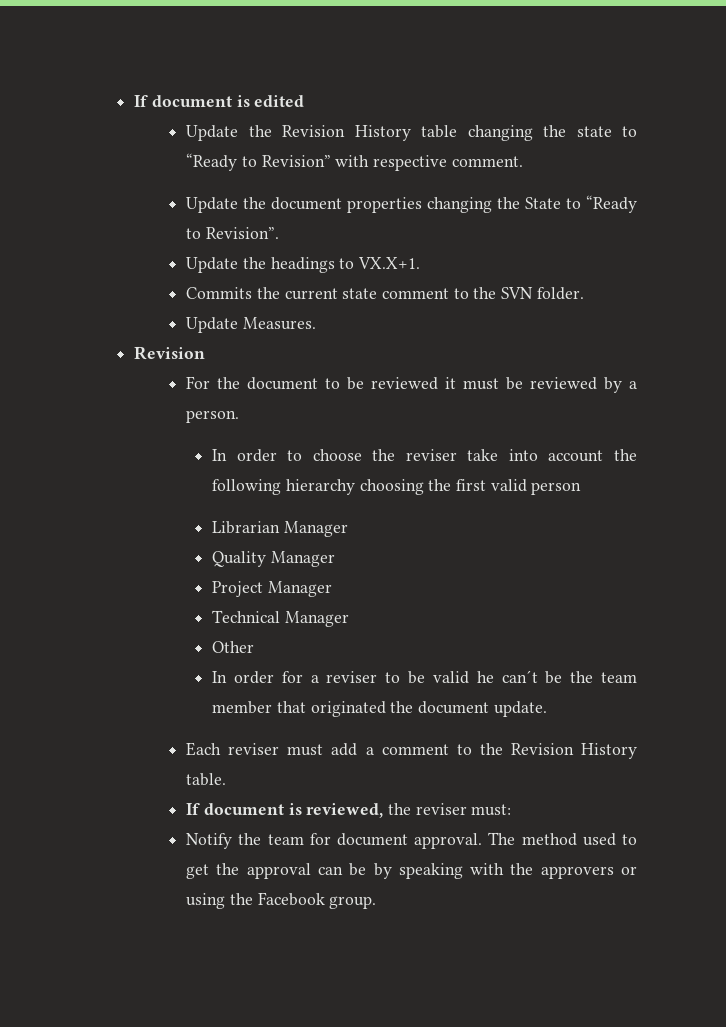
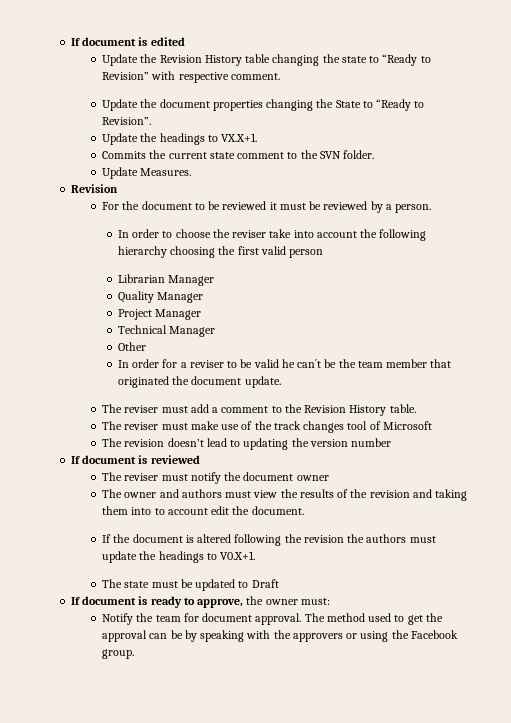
[186,742,222,756] Each -> [102,404,123,413] The
[186,803,467,818] If document is reviewed, the reviser -> [102,421,432,433] [102,438,392,450] [70,455,200,464] [102,472,329,484] [102,489,468,501] [102,506,304,515] [102,534,436,546] [102,551,256,563] [102,579,279,591] [70,596,298,608] The reviser must make use of the track changes tool of Microsoft // The revision doesn’t lead to updating the version number // If document is reviewed // The reviser must notify the document owner // The owner and authors must view the results of the revision and taking them into to account edit the document. // If the document is altered following the revision the authors must update the headings to V0.X+1. // The state must be updated to Draft // If document is ready to approve, the owner

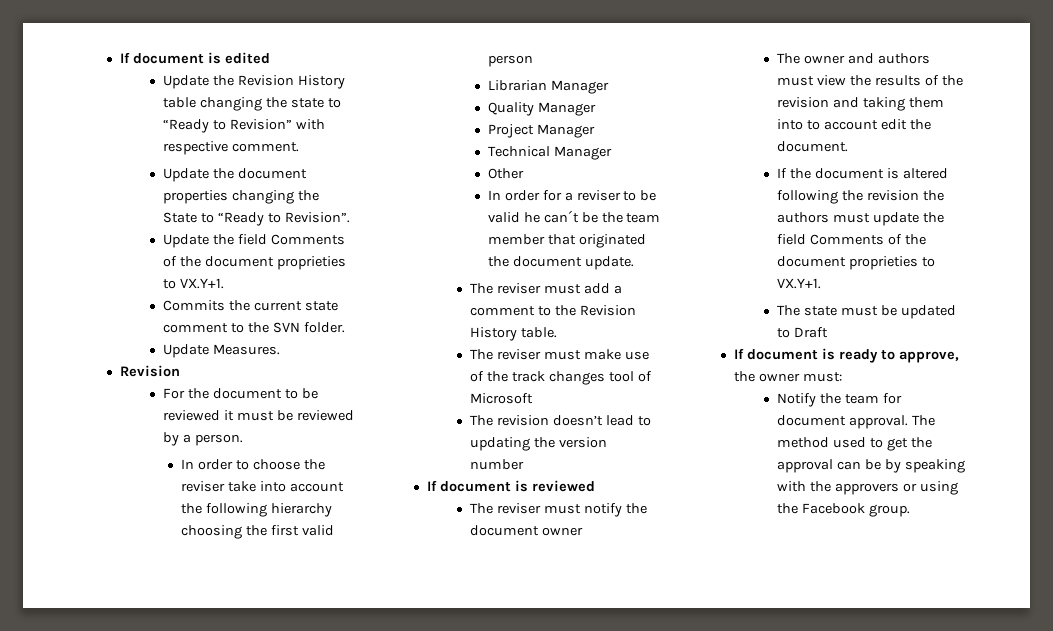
[159,133,258,145] headings to VX.X+1. -> [238,234,346,245] [163,256,347,270] [163,278,225,289] field Comments of the document proprieties to VX.Y+1.
[158,551,256,563] headings to V0.X+1. -> [777,234,927,245] [777,256,936,270] [777,278,822,289] field Comments of the document proprieties to VX.Y+1.

